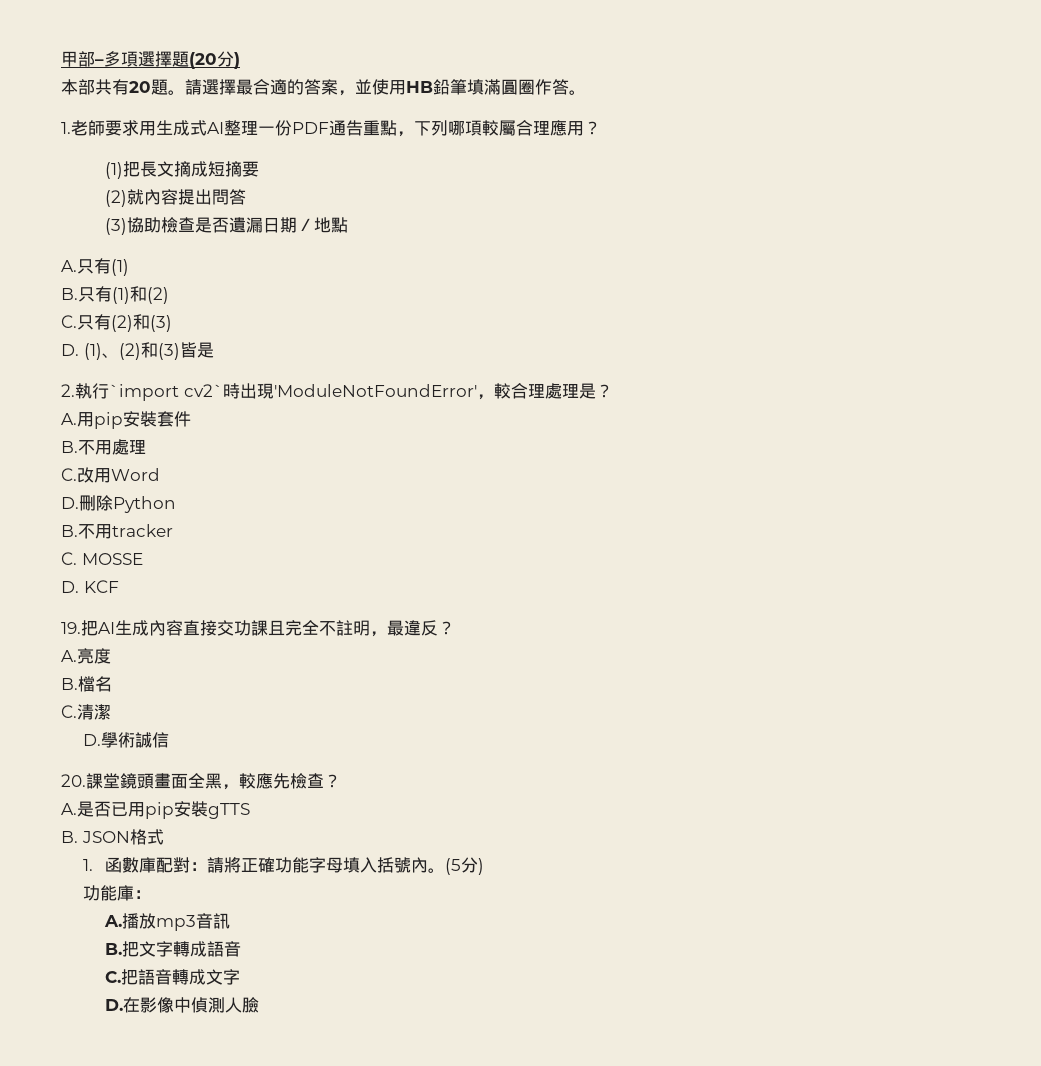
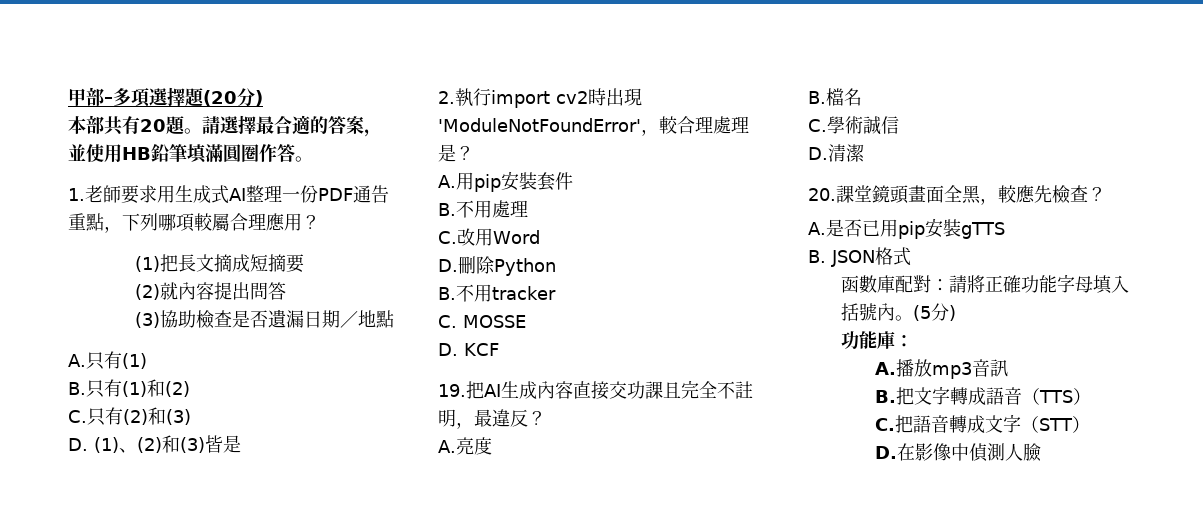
[109,384,223,401] `import cv2` -> [491,90,588,108] import cv2
[77,704,111,720] [83,734,102,746] 清潔 // D. -> (827, 125) none
(170, 740) none -> [808,144,864,162] // D.清潔
[83,859,94,871] 1. -> (911, 256) none
(242, 949) none -> [1021,388,1091,405] （TTS）
(241, 977) none -> [1020,416,1090,433] （STT）

